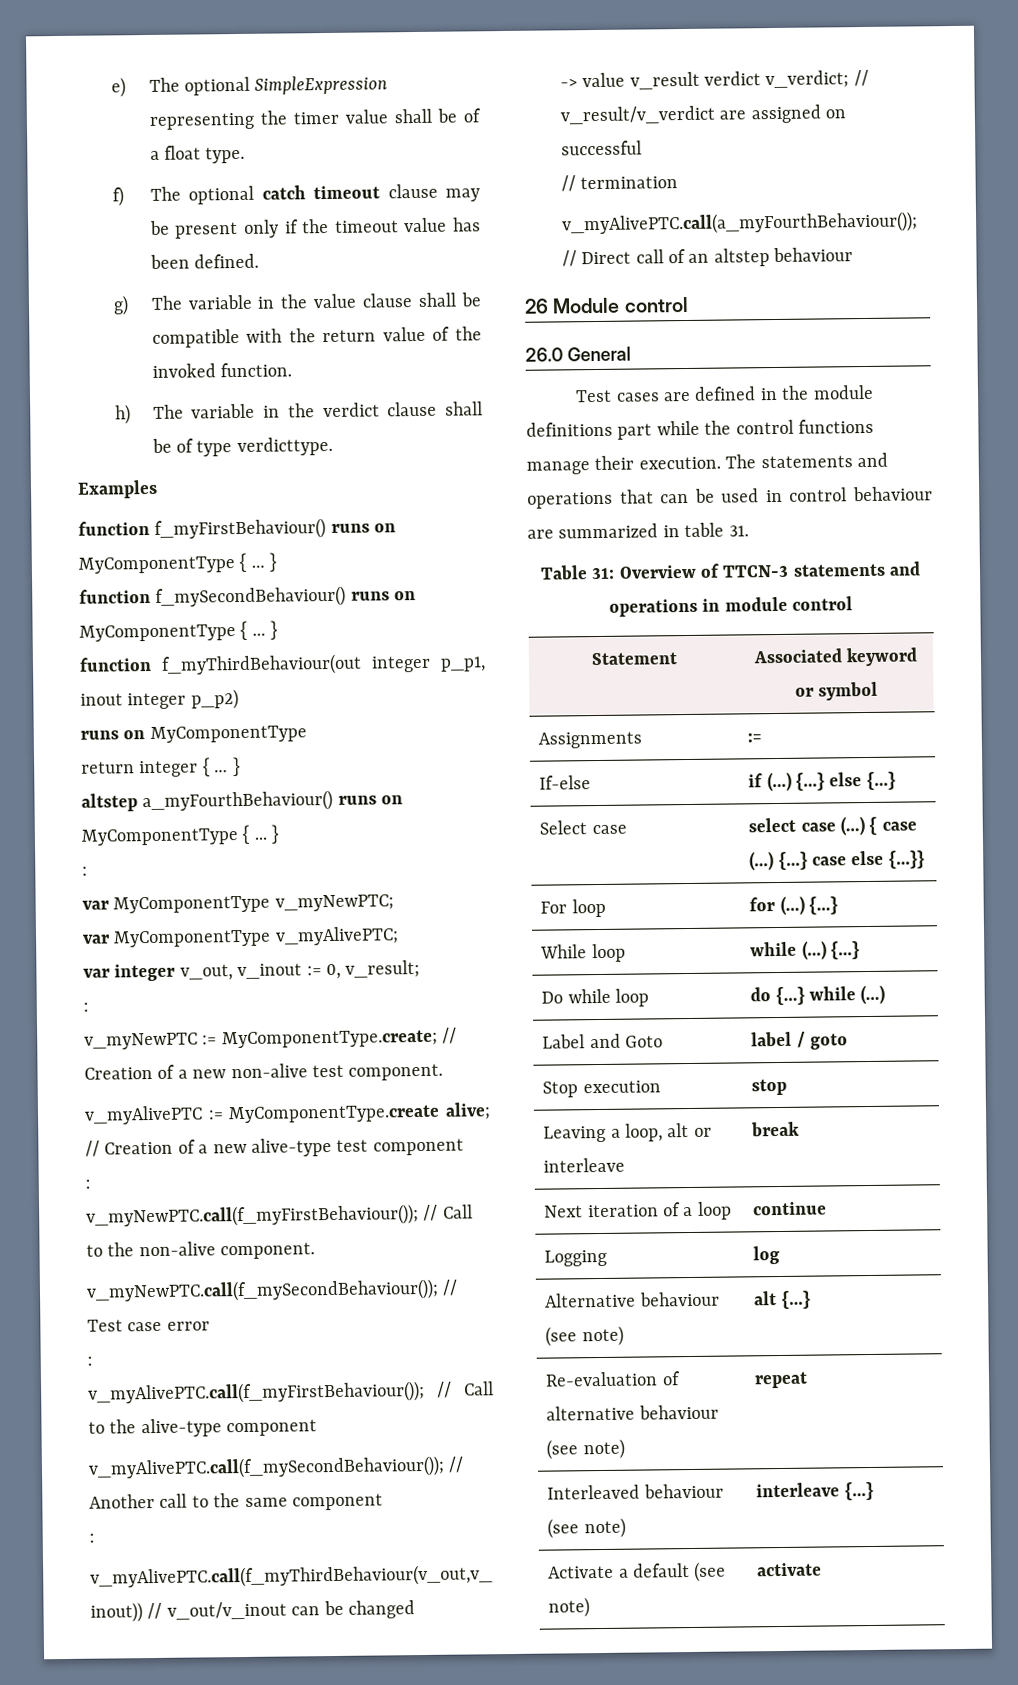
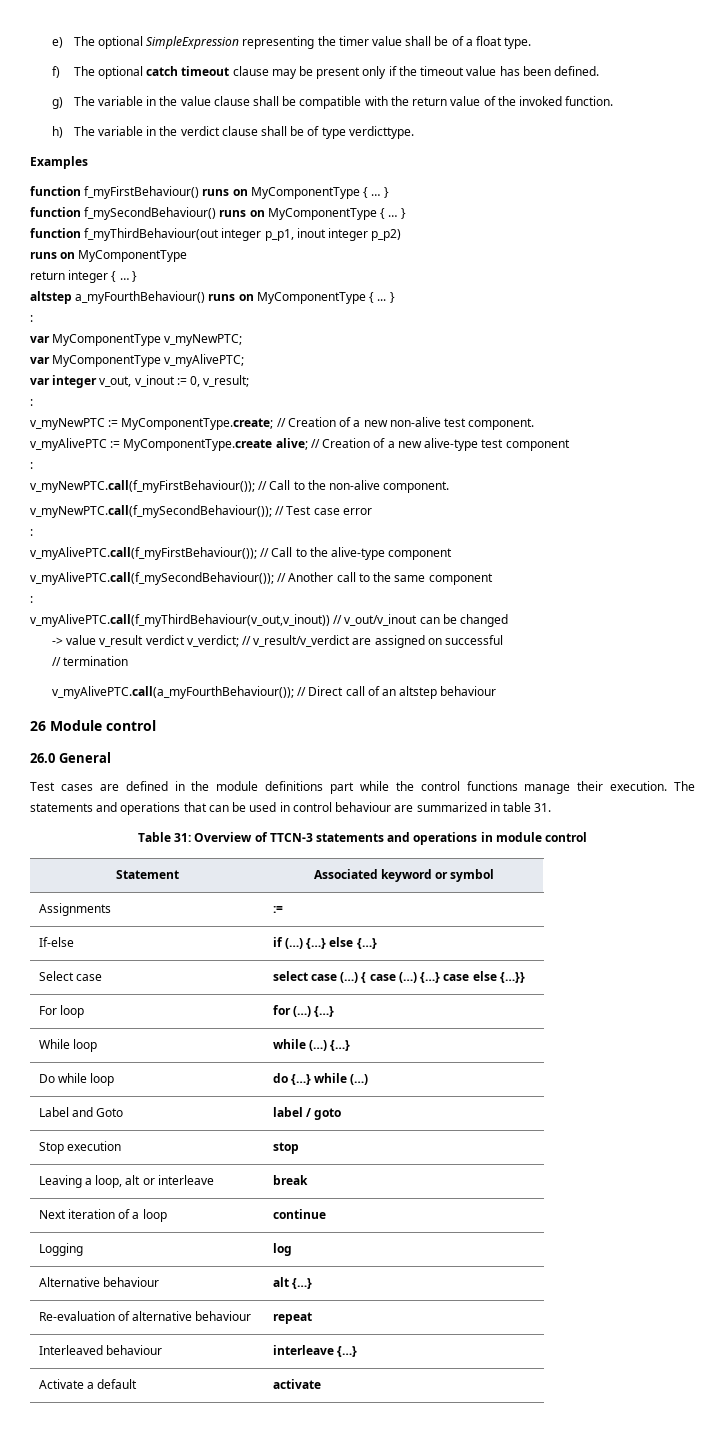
[545,1325,624,1347] (see note) -> (159, 1282) none
[546,1438,625,1460] (see note) -> (252, 1316) none
[547,1517,626,1539] (see note) -> (162, 1350) none
[694,1561,727,1582] [548,1597,591,1618] (see note) -> (138, 1384) none

